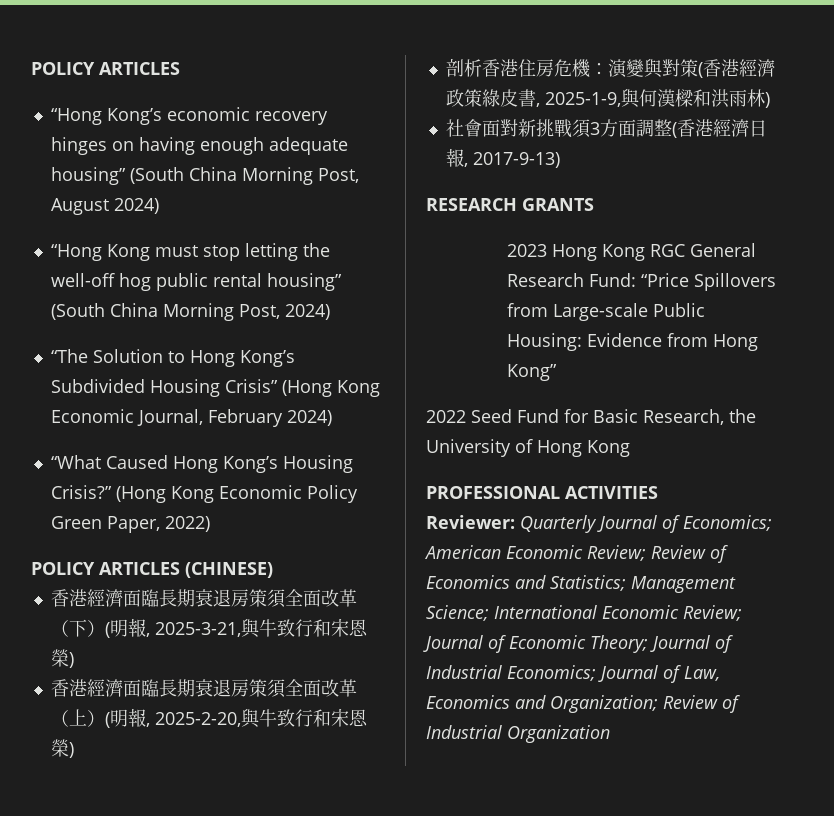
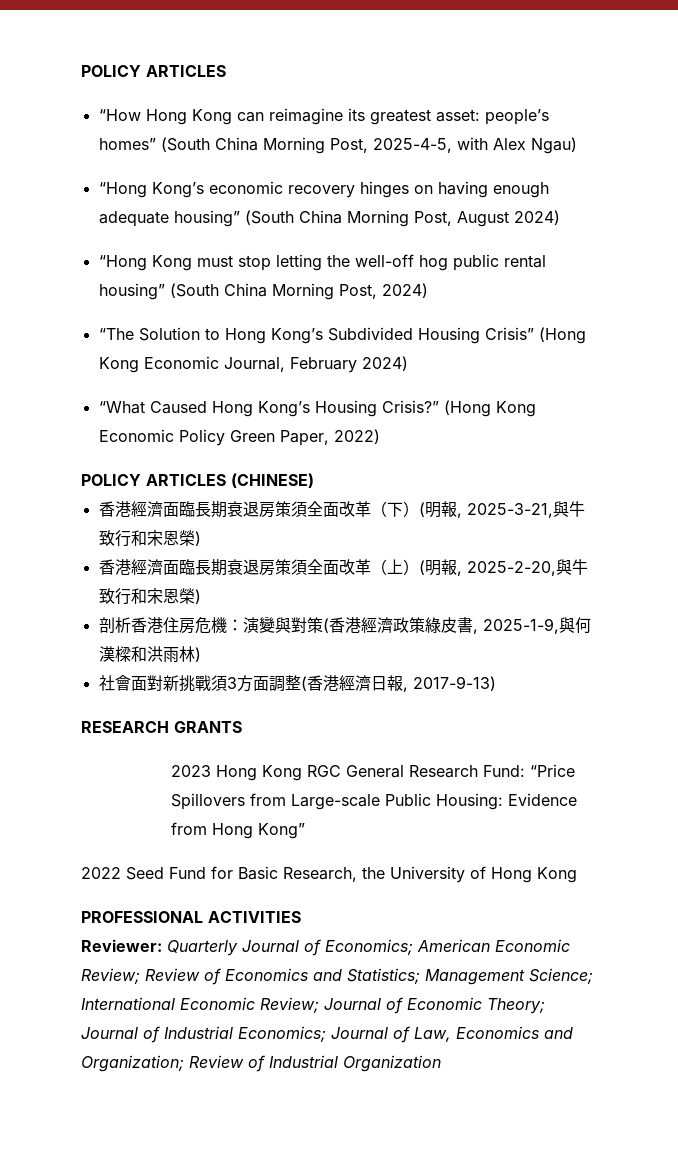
[31,62,180,75] POLICY ARTICLES -> [81,65,226,77] [98,108,549,125] [98,137,577,154] POLICY ARTICLES // “How Hong Kong can reimagine its greatest asset: people’s homes” (South China Morning Post, 2025-4-5, with Alex Ngau)

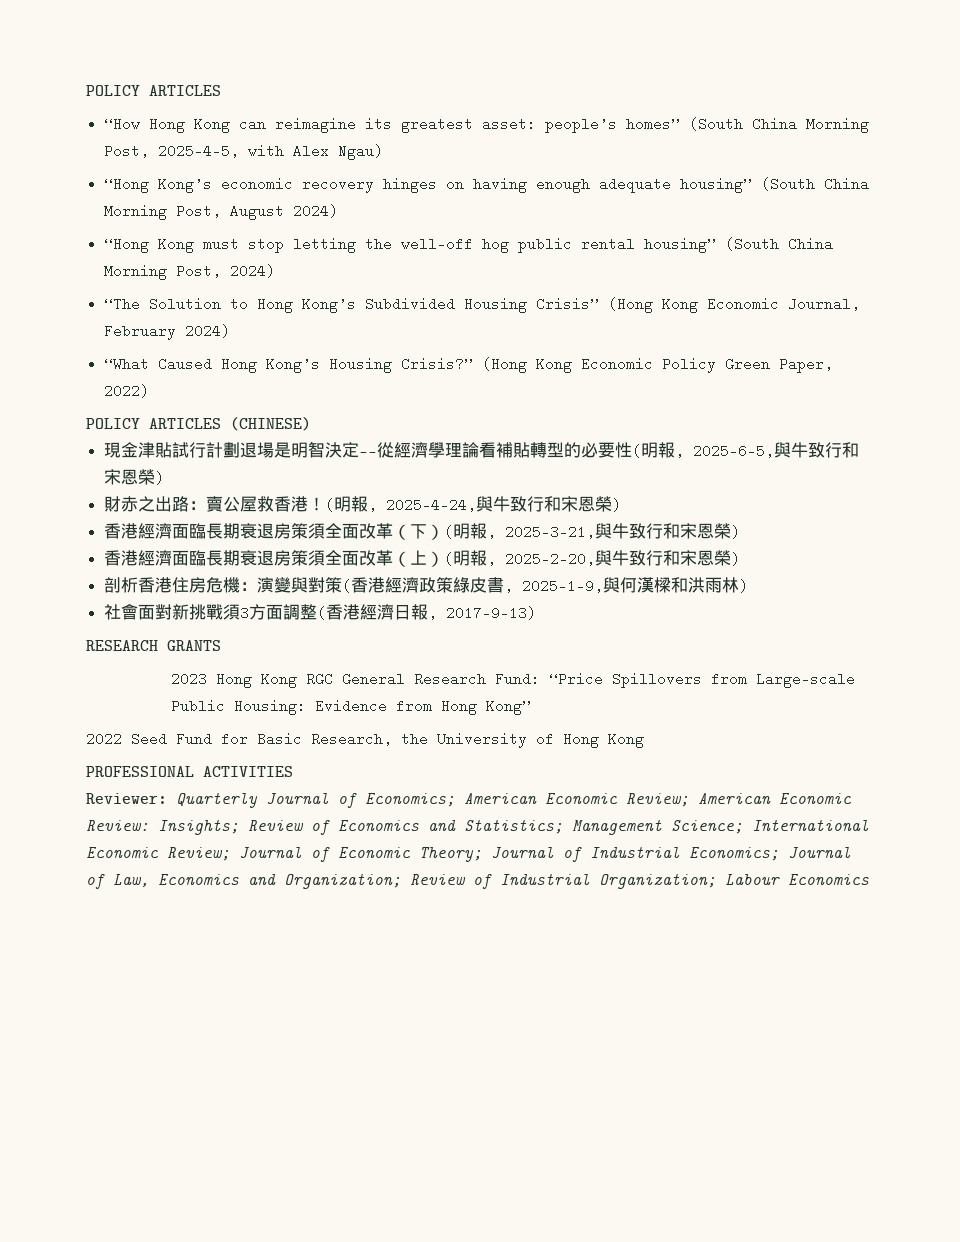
(314, 480) none -> [104,441,860,458] [104,469,165,485] [104,496,622,512] // 現金津貼試行計劃退場是明智決定——從經濟學理論看補貼轉型的必要性(明報, 2025-6-5,與牛致行和宋恩榮) // 財赤之出路：賣公屋救香港！(明報, 2025-4-24,與牛致行和宋恩榮)
(140, 976) none -> [698,793,851,804] [86,820,239,835] American Economic Review: Insights;
[343,1055,441,1072] Organization -> [599,873,869,889] Organization; Labour Economics

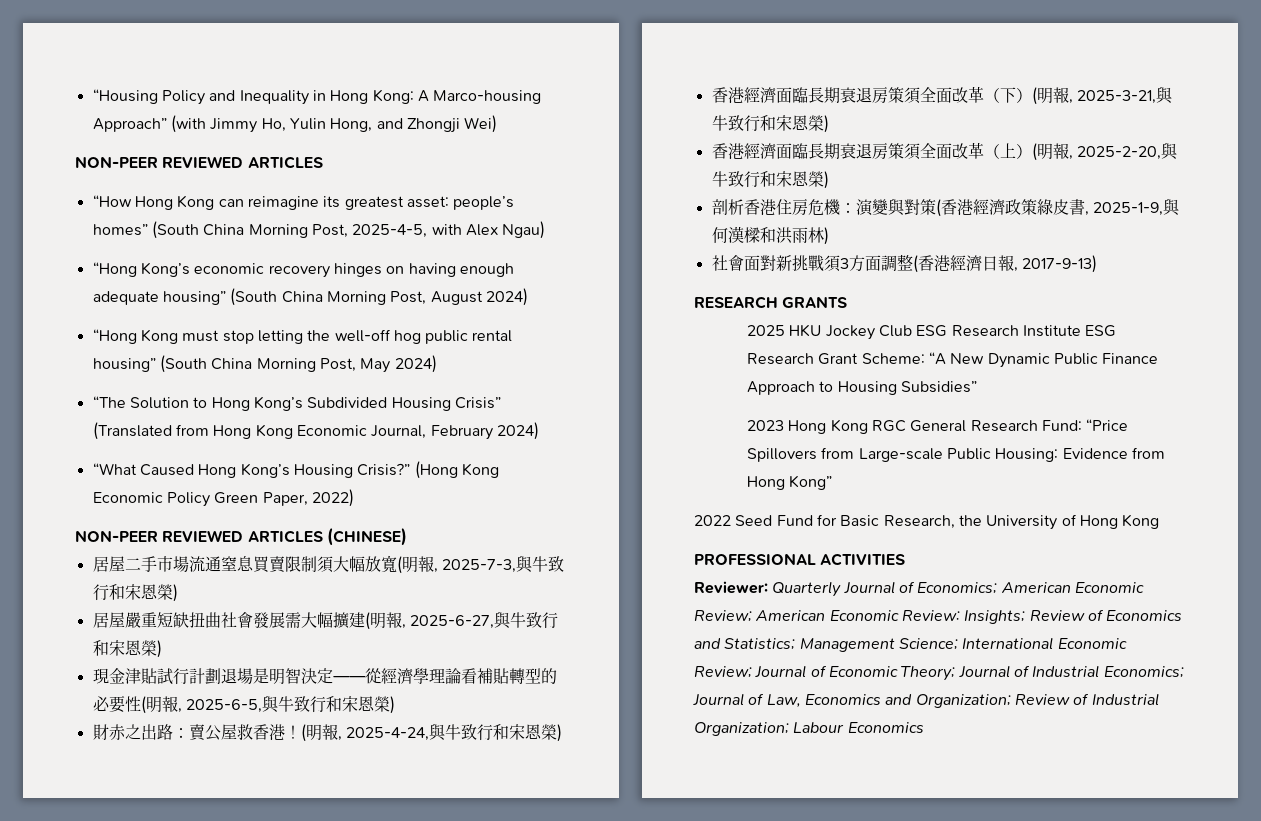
[86,85,140,96] POLICY -> [92,89,542,105] [92,115,498,133] [75,156,244,168] “Housing Policy and Inequality in Hong Kong: A Marco-housing Approach” (with Jimmy Ho, Yulin Hong, and Zhongji Wei) // NON-PEER REVIEWED
(222, 271) none -> [360,358,391,373] May
[608,297,654,313] (Hong -> [92,422,252,440] (Translated from Hong
[86,418,140,429] POLICY -> [75,530,244,542] NON-PEER REVIEWED
(311, 424) none -> [92,555,564,574] [92,584,178,602] [92,612,558,630] [92,640,162,658] // 居屋二手市場流通窒息買賣限制須大幅放寬(明報, 2025-7-3,與牛致行和宋恩榮) // 居屋嚴重短缺扭曲社會發展需大幅擴建(明報, 2025-6-27,與牛致行和宋恩榮)
(221, 645) none -> [747,324,1117,340] [747,352,1159,368] [747,381,978,395] // 2025 HKU Jockey Club ESG Research Institute ESG Research Grant Scheme: “A New Dynamic Public Finance Approach to Housing Subsidies”

